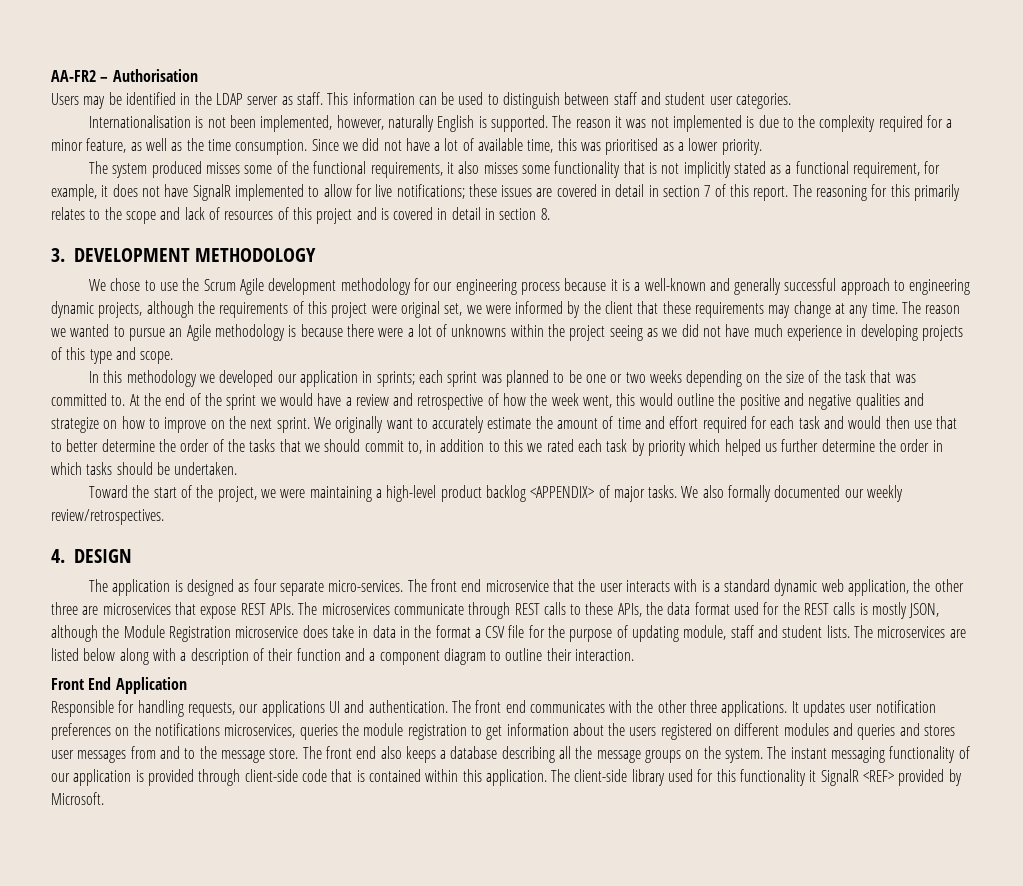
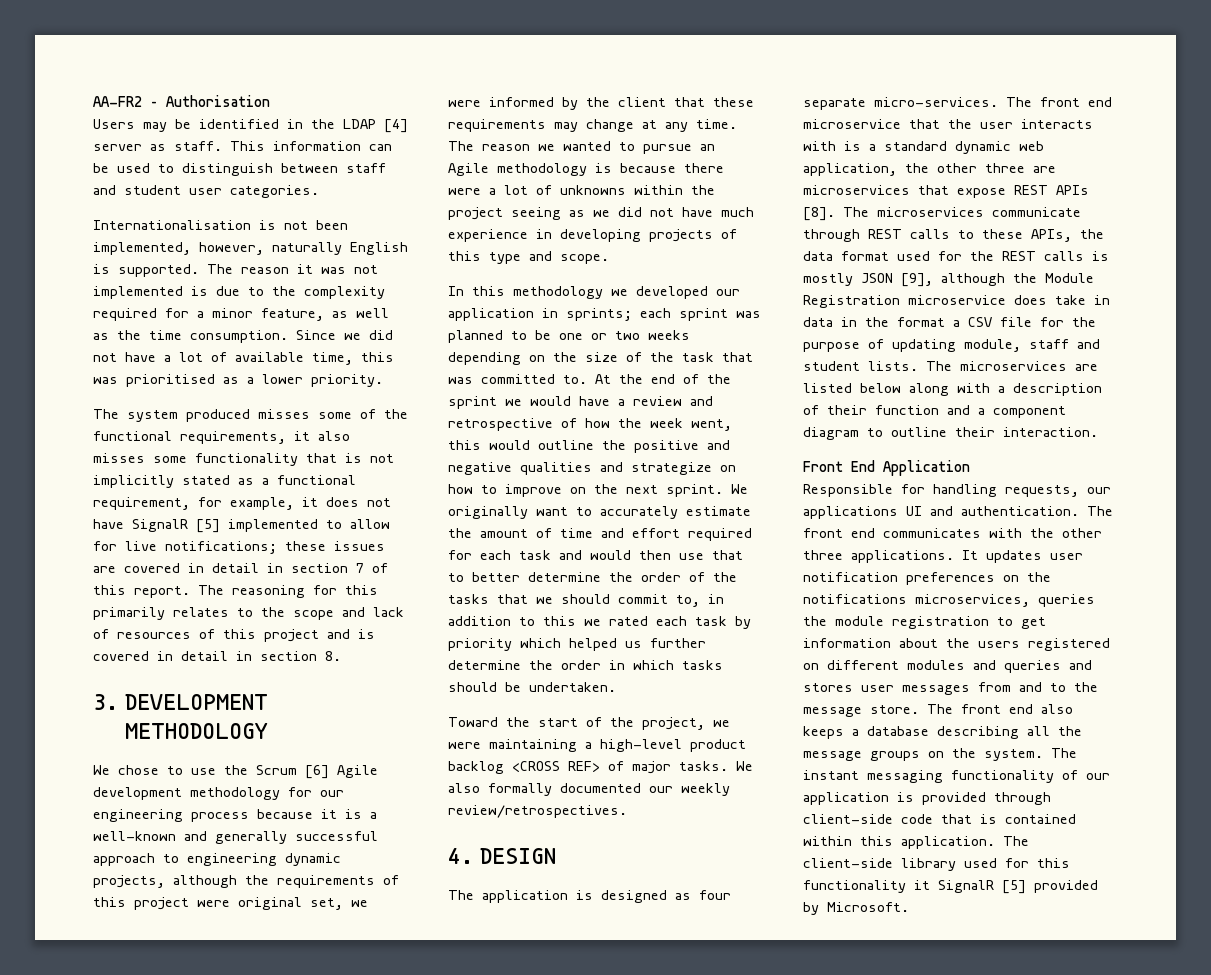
(243, 99) none -> [384,119,408,133] [4]
(231, 192) none -> [196,519,220,533] [5]
(236, 285) none -> [305,765,329,779] [6]
[530,486,595,498] <APPENDIX> -> [512,761,600,772] <CROSS REF>
[269,603,294,615] APIs. -> [1056,185,1089,195] [803,207,835,221] APIs [8].
[909,603,940,618] JSON, -> [861,273,933,287] JSON [9],
[863,770,895,782] <REF> -> [1002,880,1026,894] [5]

